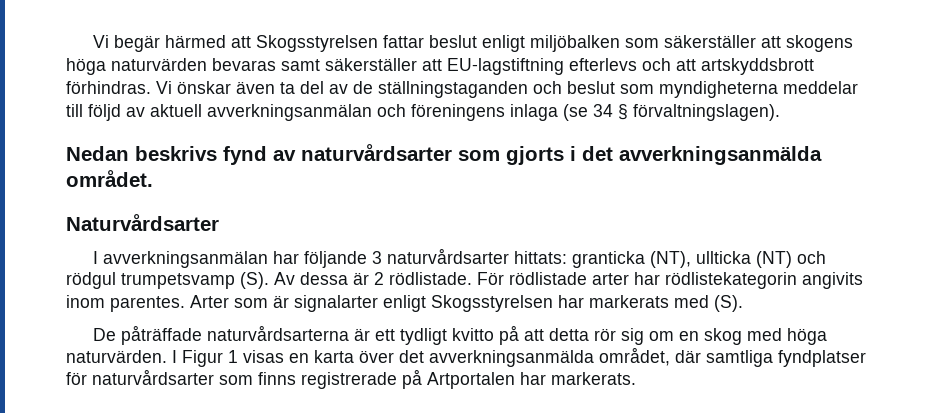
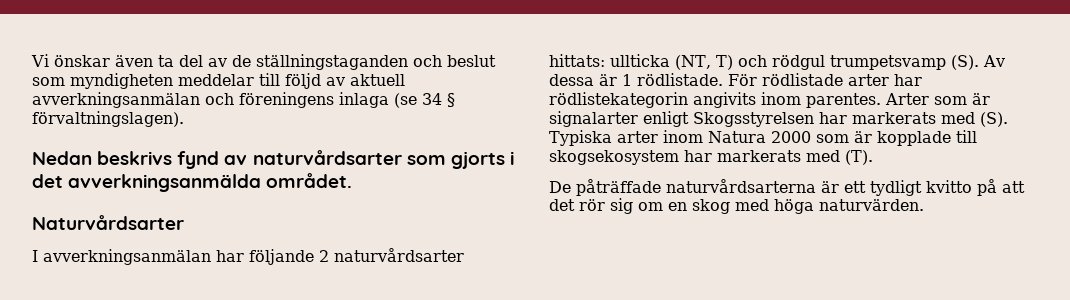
[92,35,853,52] [66,58,814,75] [66,81,172,94] Vi begär härmed att Skogsstyrelsen fattar beslut enligt miljöbalken som säkerställer att skogens höga naturvärden bevaras samt säkerställer att EU-lagstiftning efterlevs och att artskyddsbrott förhindras. Vi -> [31,54,49,67] Vi
[659,81,778,98] myndigheterna -> [70,73,173,89] myndigheten
[371,251,382,264] 3 -> [319,250,329,262] 2
[571,251,792,268] granticka (NT), ullticka (NT) -> [610,54,733,70] ullticka (NT, T)
[374,272,384,285] 2 -> [622,74,632,86] 1
(743, 303) none -> [549,130,977,146] [549,150,873,165] Typiska arter inom Natura 2000 som är kopplade till skogsekosystem har markerats med (T).
[548,328,589,341] detta -> [549,199,575,211] det
[172,347,866,367] [66,369,636,389] I Figur 1 visas en karta över det avverkningsanmälda området, där samtliga fyndplatser för naturvårdsarter som finns registrerade på Artportalen har markerats. -> (924, 205) none

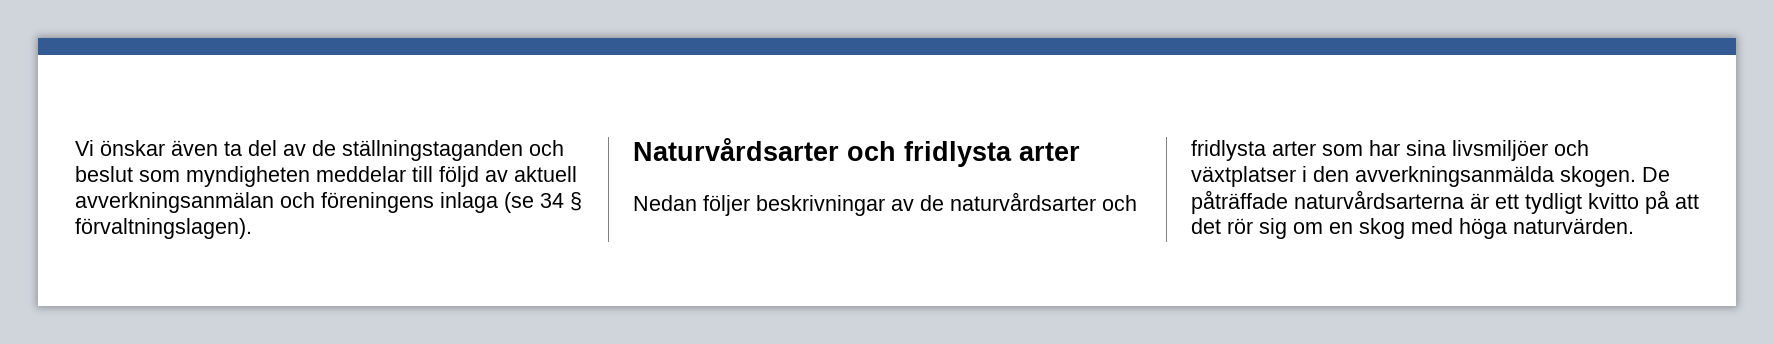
[32,150,514,169] [32,173,353,192] [32,215,184,230] [32,248,464,265] [549,54,1005,70] [549,73,922,86] [549,92,990,108] [549,111,1008,127] [549,130,977,146] [549,150,873,165] Nedan beskrivs fynd av naturvårdsarter som gjorts i det avverkningsanmälda området. // Naturvårdsarter // I avverkningsanmälan har följande 2 naturvårdsarter hittats: ullticka (NT, T) och rödgul trumpetsvamp (S). Av dessa är 1 rödlistade. För rödlistade arter har rödlistekategorin angivits inom parentes. Arter som är signalarter enligt Skogsstyrelsen har markerats med (S). Typiska arter inom Natura 2000 som är kopplade till skogsekosystem har markerats med (T). // -> [633,138,1080,167] [633,192,1137,216] [1191,140,1589,161] [1191,166,1636,187] Naturvårdsarter och fridlysta arter // Nedan följer beskrivningar av de naturvårdsarter och fridlysta arter som har sina livsmiljöer och växtplatser i den avverkningsanmälda skogen.

